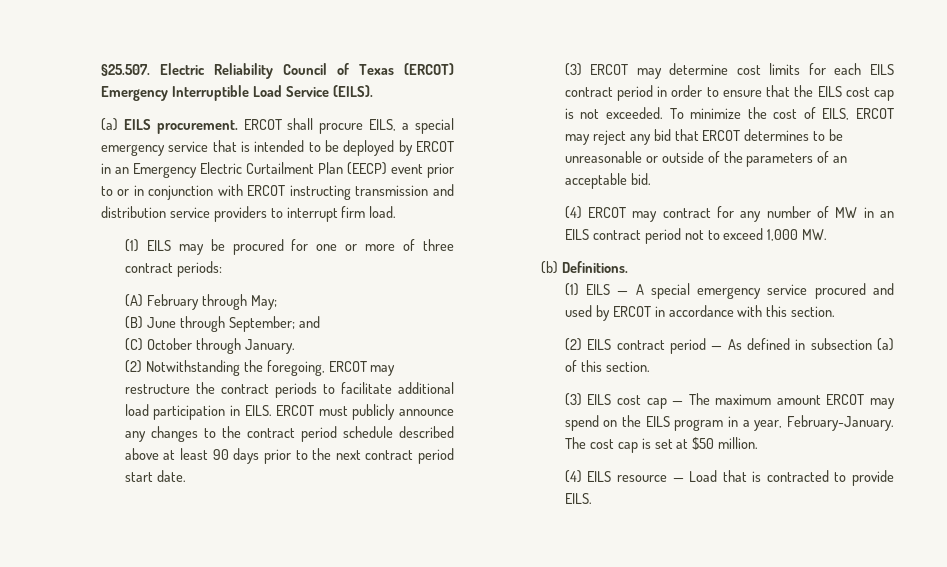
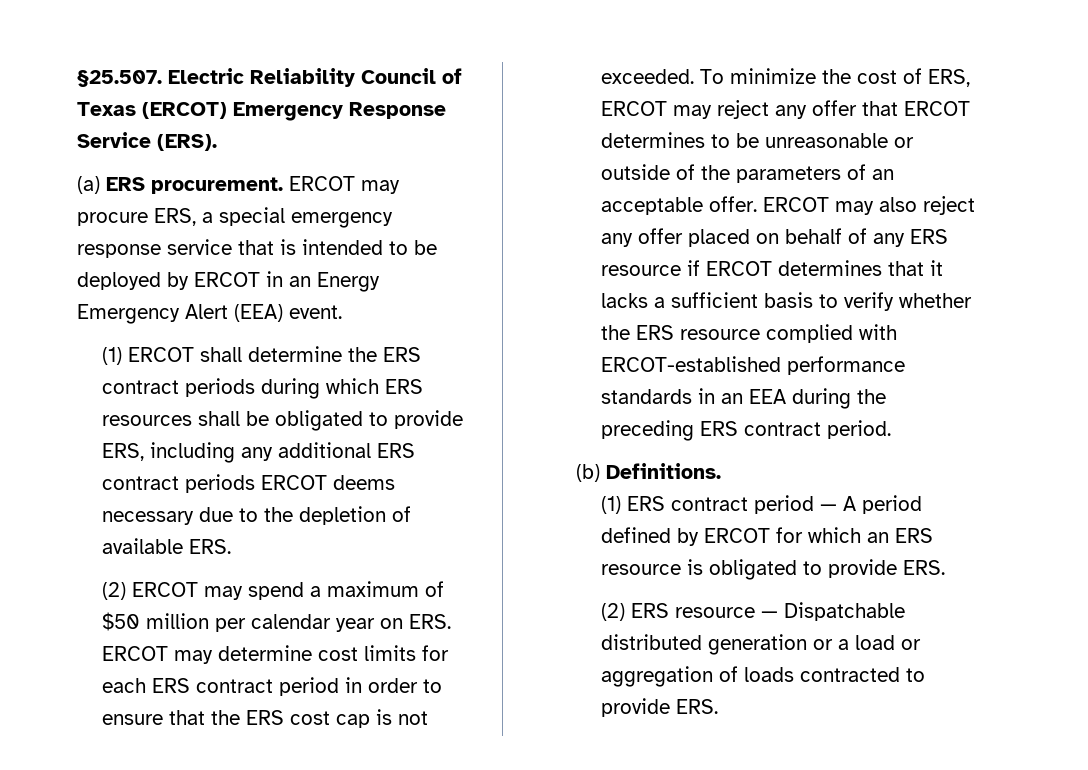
[171,85,373,101] [100,118,151,131] Interruptible Load Service (EILS). // (a) EILS -> [349,102,447,119] [77,132,218,151] [77,176,146,194] Response Service (ERS). // (a) ERS
[287,118,397,134] shall procure EILS, -> [361,180,401,194] [77,208,197,226] may procure ERS,
(165, 150) none -> [77,244,162,258] response
[132,162,454,178] [100,184,454,200] [100,206,397,222] [124,239,455,255] [124,261,222,277] [124,294,277,310] [124,316,320,332] [124,338,295,354] [124,360,396,376] [124,382,454,398] [124,404,454,420] [124,426,455,442] [124,448,454,464] [124,470,186,482] [564,63,582,76] Emergency Electric Curtailment Plan (EECP) event prior to or in conjunction with ERCOT instructing transmission and distribution service providers to interrupt firm load. // (1) EILS may be procured for one or more of three contract periods: // (A) February through May; // (B) June through September; and // (C) October through January. // (2) Notwithstanding the foregoing, ERCOT may restructure the contract periods to facilitate additional load participation in EILS. ERCOT must publicly announce any changes to the contract period schedule described above at least 90 days prior to the next contract period start date. // (3) -> [317,272,381,292] [77,304,343,324] [101,346,421,365] [101,378,423,399] [101,410,463,431] [101,442,415,463] [101,474,395,493] [101,506,411,525] [101,538,231,554] [101,581,444,600] [101,612,451,632] Energy Emergency Alert (EEA) event. // (1) ERCOT shall determine the ERS contract periods during which ERS resources shall be obligated to provide ERS, including any additional ERS contract periods ERCOT deems necessary due to the depletion of available ERS. // (2) ERCOT may spend a maximum of $50 million per calendar year on ERS.
[870,64,894,75] EILS -> [151,678,190,693] ERS
[817,86,842,97] EILS -> [245,710,284,725] ERS
[822,108,850,120] EILS, -> [927,69,970,87] ERS,
[653,129,671,141] bid -> [811,100,857,116] offer
[630,173,651,185] [564,206,894,222] [564,228,828,244] [540,261,628,274] [564,283,894,299] [564,305,836,321] [564,338,894,354] [564,360,650,372] [564,393,895,409] [564,415,894,431] [564,437,759,453] [564,470,762,483] bid. // (4) ERCOT may contract for any number of MW in an EILS contract period not to exceed 1,000 MW. // (b) Definitions. // (1) EILS — A special emergency service procured and used by ERCOT in accordance with this section. // (2) EILS contract period — As defined in subsection (a) of this section. // (3) EILS cost cap — The maximum amount ERCOT may spend on the EILS program in a year, February-January. The cost cap is set at $50 million. // (4) EILS resource — Load that is -> [708,196,975,215] [600,228,948,247] [600,260,943,276] [600,292,972,311] [600,324,897,343] [600,356,905,375] [600,388,886,409] [600,420,891,441] [576,463,722,482] [600,495,922,514] [600,527,933,546] [600,559,945,580] [600,602,905,621] [600,634,921,655] [600,666,794,687] offer. ERCOT may also reject any offer placed on behalf of any ERS resource if ERCOT determines that it lacks a sufficient basis to verify whether the ERS resource complied with ERCOT-established performance standards in an EEA during the preceding ERS contract period. // (b) Definitions. // (1) ERS contract period — A period defined by ERCOT for which an ERS resource is obligated to provide ERS. // (2) ERS resource — Dispatchable distributed generation or a load or aggregation of loads
[564,493,592,504] EILS. -> [675,699,718,714] ERS.

